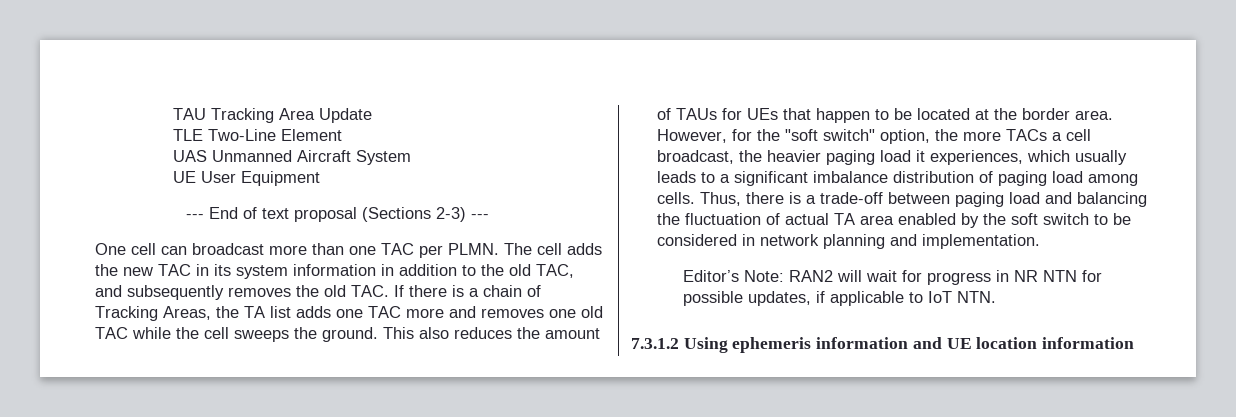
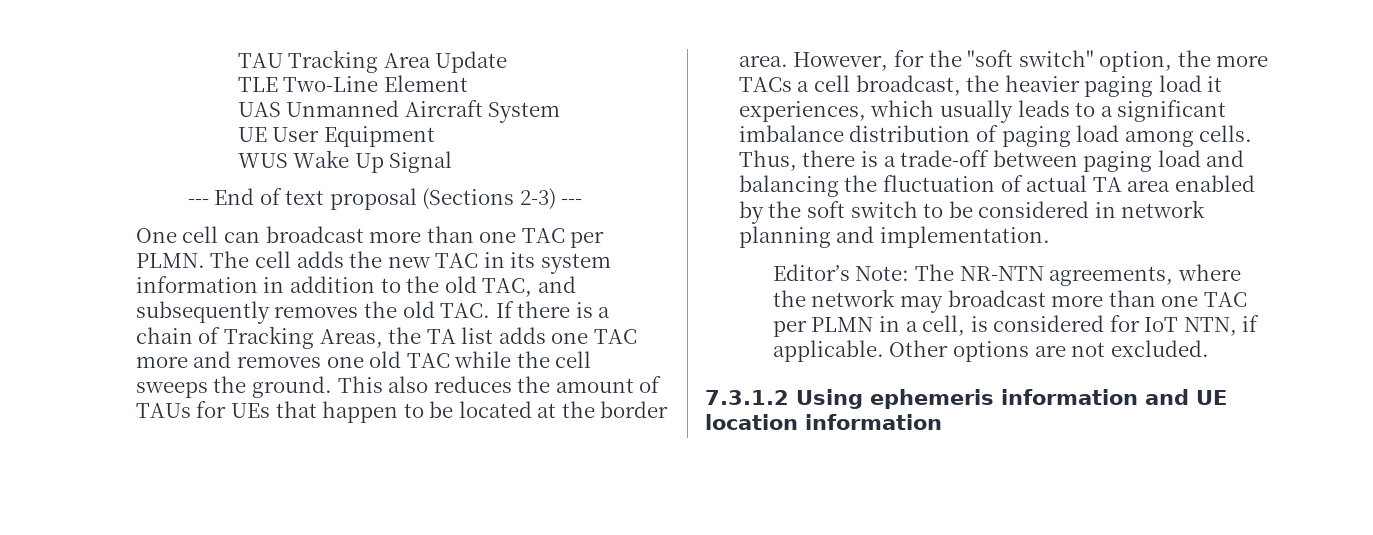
(321, 178) none -> [237,150,453,173] // WUS Wake Up Signal
[789,270,1103,285] [683,291,997,306] RAN2 will wait for progress in NR NTN for possible updates, if applicable to IoT NTN. -> [914,264,1241,286] [772,289,1247,313] [772,315,1260,337] [772,340,1209,362] The NR-NTN agreements, where the network may broadcast more than one TAC per PLMN in a cell, is considered for IoT NTN, if applicable. Other options are not excluded.

